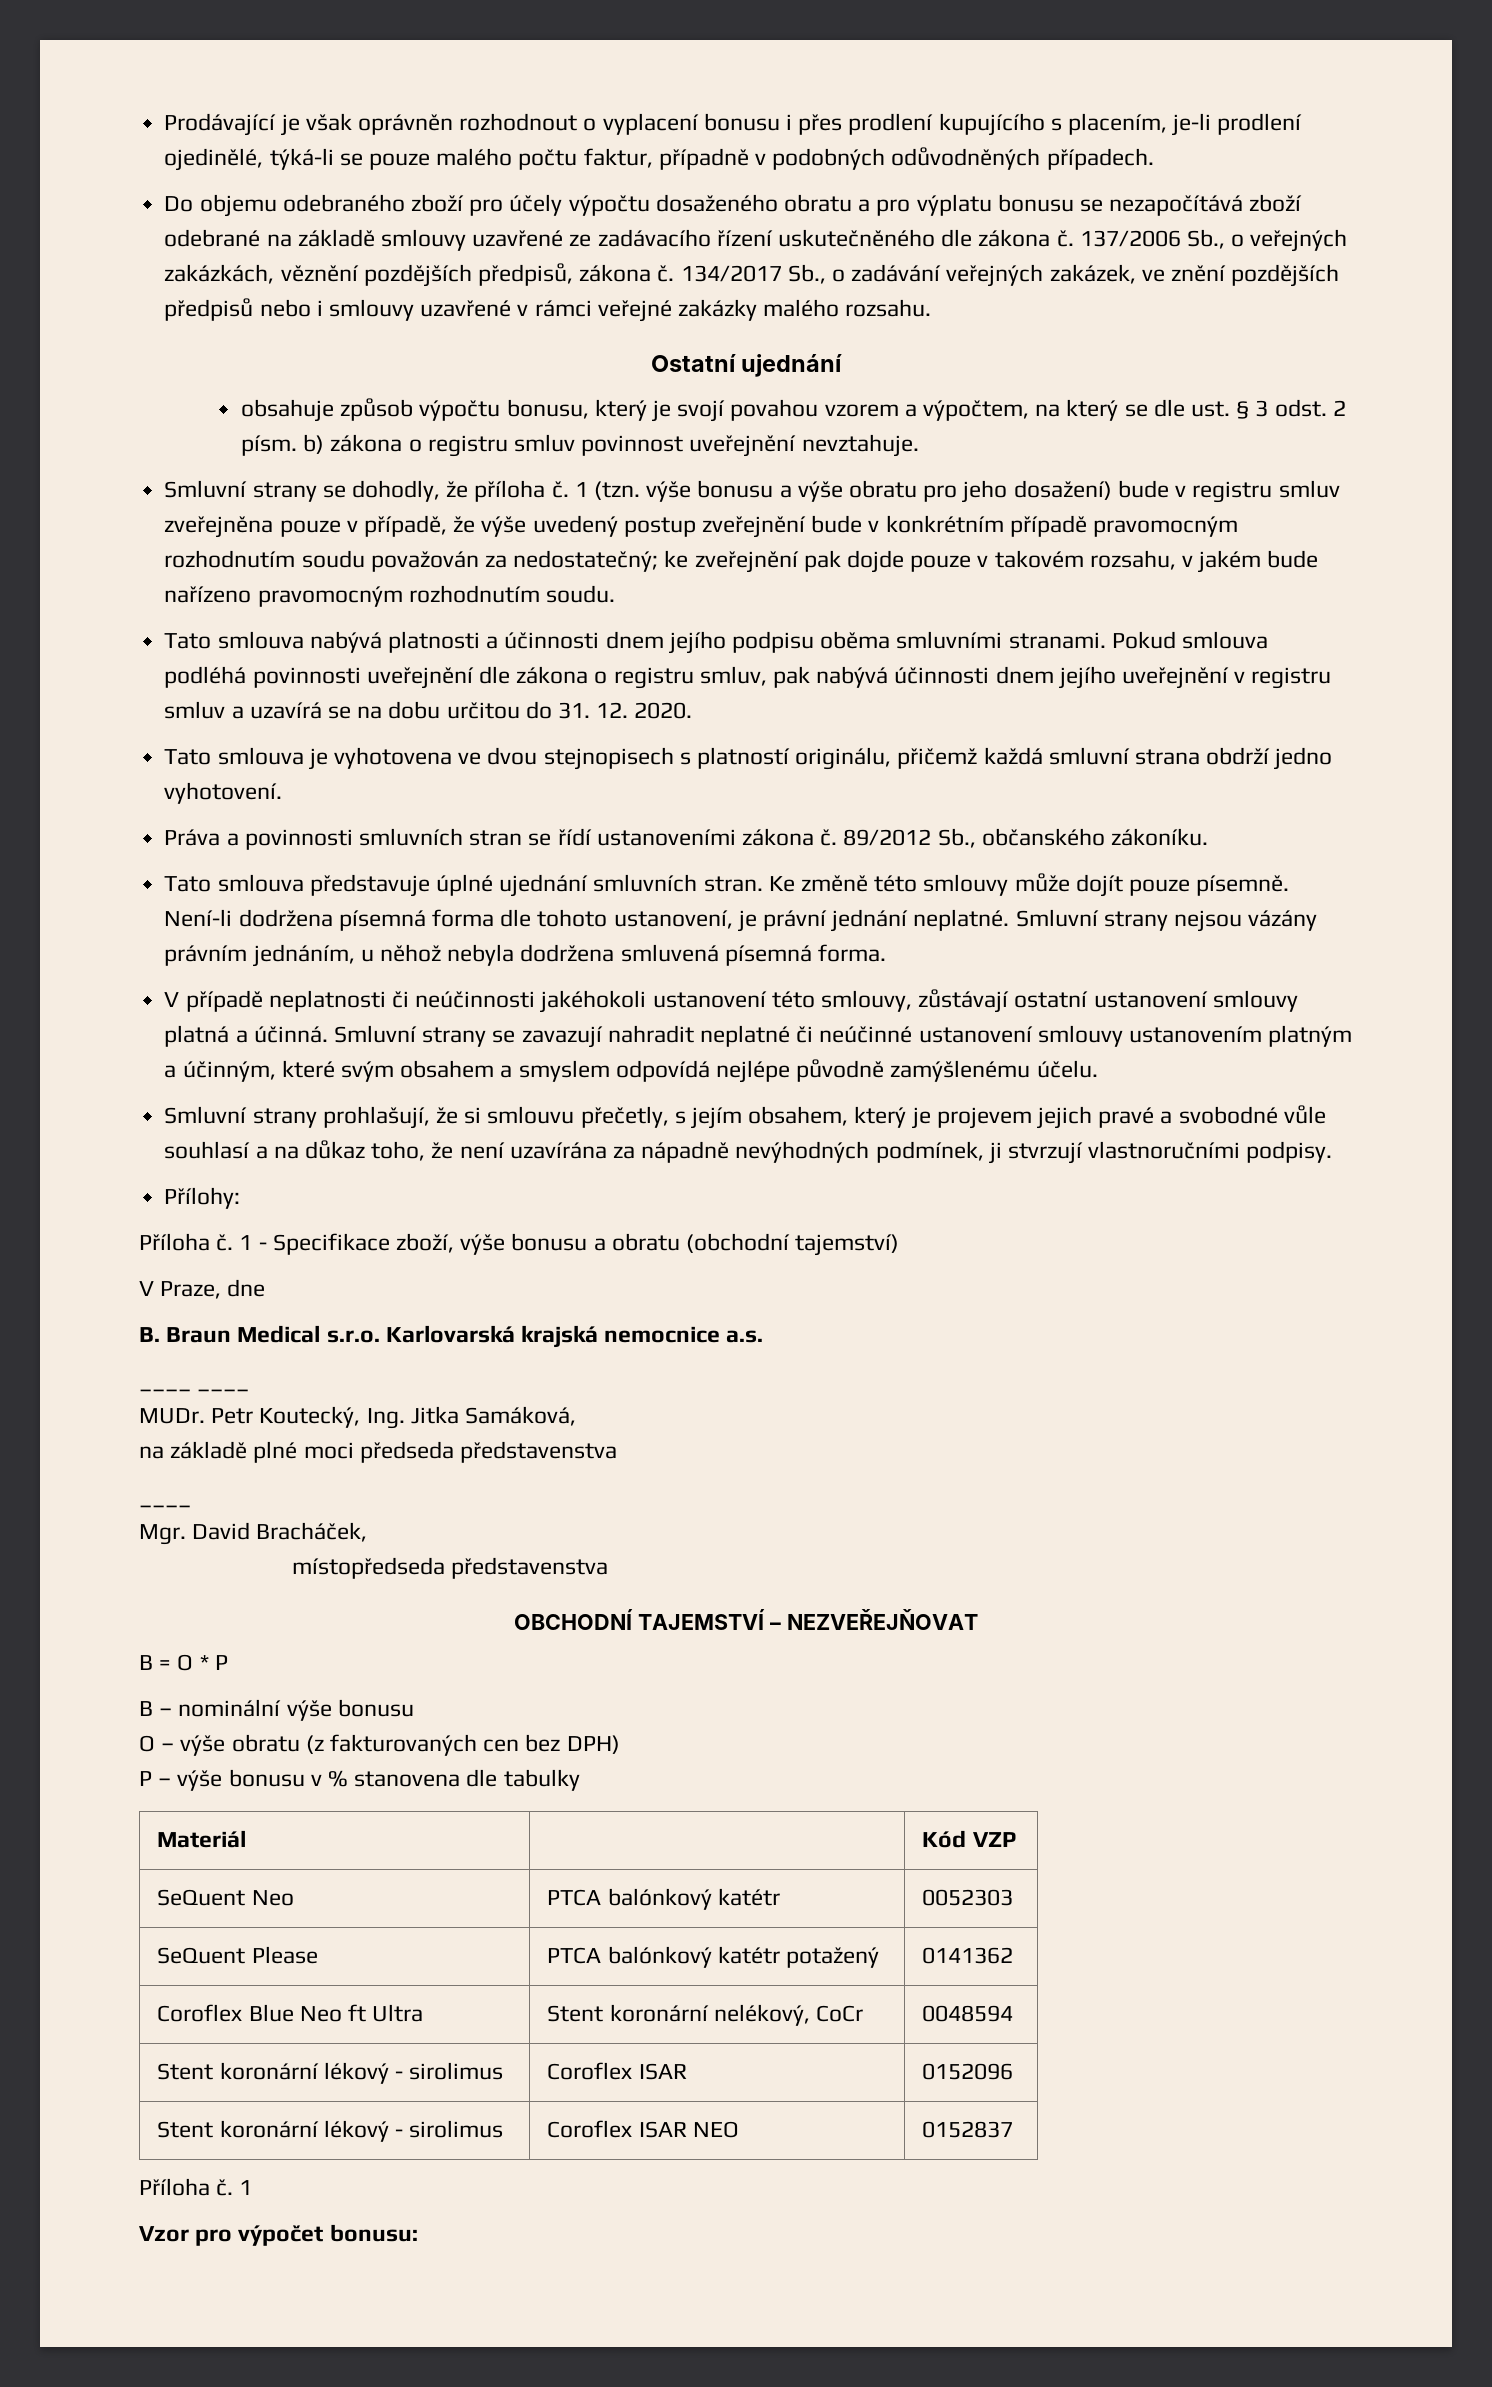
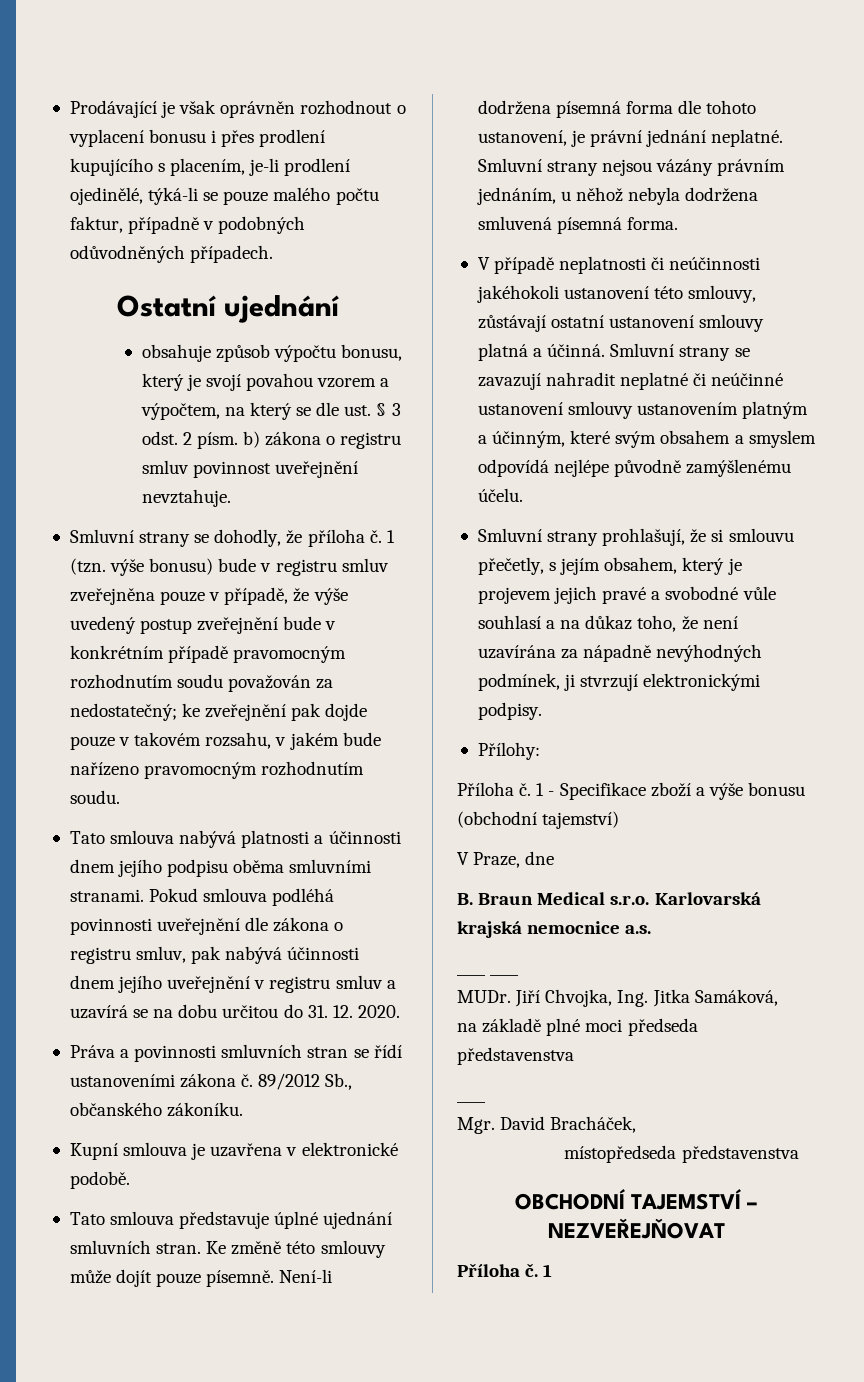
[164,194,1303,217] [164,229,1348,252] [164,263,1340,287] [164,298,932,322] // Do objemu odebraného zboží pro účely výpočtu dosaženého obratu a pro výplatu bonusu se nezapočítává zboží odebrané na základě smlouvy uzavřené ze zadávacího řízení uskutečněného dle zákona č. 137/2006 Sb., o veřejných zakázkách, věznění pozdějších předpisů, zákona č. 134/2017 Sb., o zadávání veřejných zakázek, ve znění pozdějších předpisů nebo i smlouvy uzavřené v rámci veřejné zakázky malého rozsahu. -> (274, 254) none
[697,480,1112,503] bonusu a výše obratu pro jeho dosažení) -> [149,558,214,575] bonusu)
[164,747,1333,770] [164,782,283,804] // Tato smlouva je vyhotovena ve dvou stejnopisech s platností originálu, přičemž každá smluvní strana obdrží jedno vyhotovení. -> (400, 1011) none
(1209, 837) none -> [69,1142,398,1160] [69,1171,130,1189] // Kupní smlouva je uzavřena v elektronické podobě.
[1088,1141,1241,1159] vlastnoručními -> [643,673,761,691] elektronickými
[396,1233,680,1255] zboží, výše bonusu a obratu -> [650,782,806,800] zboží a výše bonusu
[211,1406,361,1428] Petr Koutecký, -> [515,989,613,1007] Jiří Chvojka,
[139,1654,228,1671] [139,1699,414,1721] [139,1734,620,1756] [139,1769,580,1791] [157,1830,247,1848] [922,1830,1016,1848] [157,1889,294,1906] [547,1888,780,1910] [922,1889,1014,1906] [157,1946,318,1964] [547,1946,879,1968] [922,1947,1014,1964] [157,2004,424,2022] [547,2004,863,2026] [922,2005,1014,2022] [157,2062,504,2084] [547,2062,687,2080] [922,2063,1014,2080] [157,2120,504,2142] [547,2120,739,2138] [922,2121,1014,2138] [139,2178,253,2196] [139,2224,418,2246] // B = O * P // B – nominální výše bonusu // O – výše obratu (z fakturovaných cen bez DPH) // P – výše bonusu v % stanovena dle tabulky // Materiál | | Kód VZP // SeQuent Neo | PTCA balónkový katétr | 0052303 // SeQuent Please | PTCA balónkový katétr potažený | 0141362 // Coroflex Blue Neo ft Ultra | Stent koronární nelékový, CoCr | 0048594 // Stent koronární lékový - sirolimus | Coroflex ISAR | 0152096 // Stent koronární lékový - sirolimus | Coroflex ISAR NEO | 0152837 // Příloha č. 1 // Vzor pro výpočet bonusu: -> [457,1263,553,1277] // Příloha č. 1

